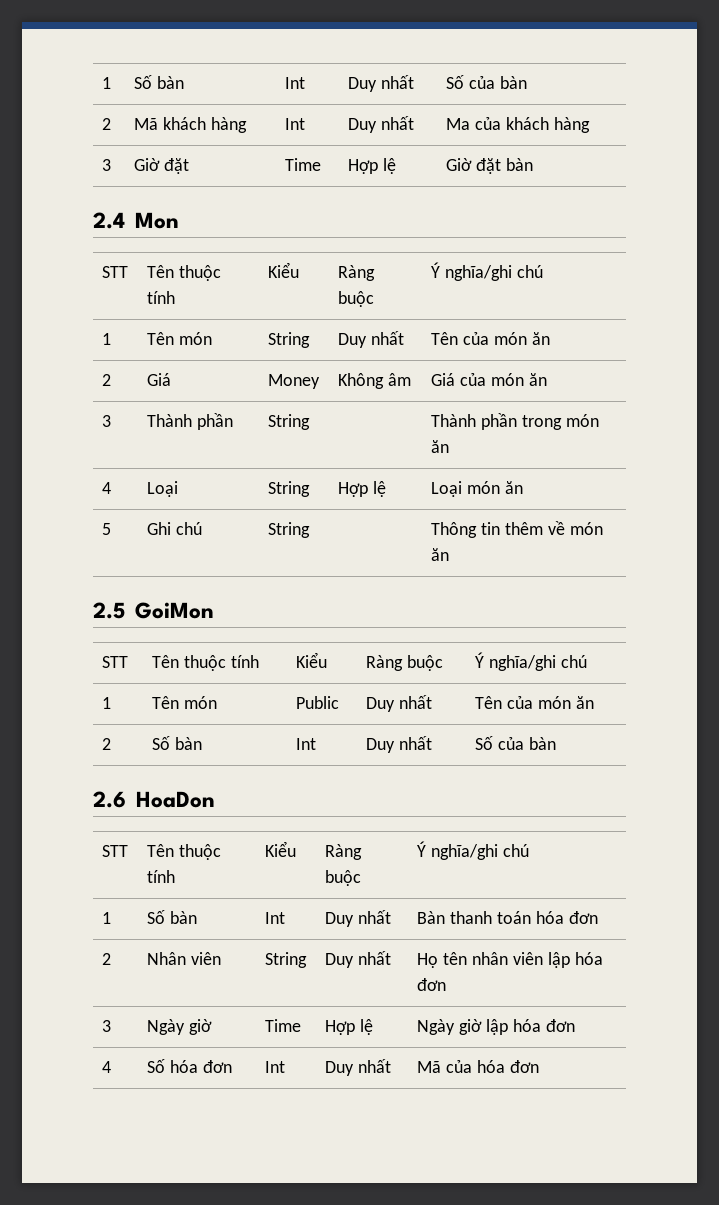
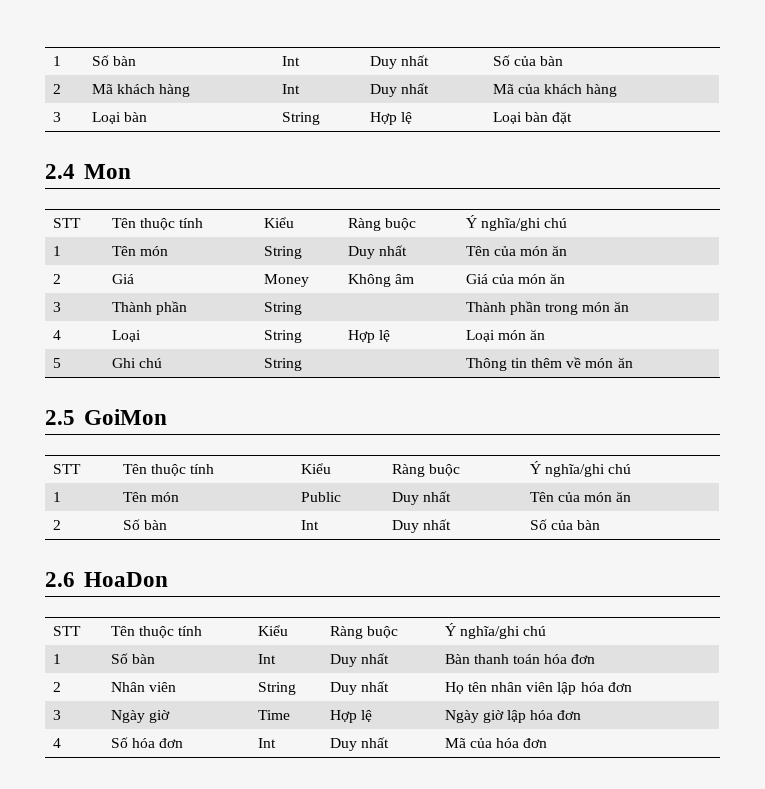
[446,118,471,130] Ma -> [492,84,514,94] Mã
[134,158,190,174] [285,158,322,171] [348,158,397,174] [446,158,533,174] Giờ đặt | Time | Hợp lệ | Giờ đặt bàn -> [91,112,147,124] [281,112,320,125] [369,112,412,125] [492,111,573,124] Loại bàn | String | Hợp lệ | Loại bàn đặt

